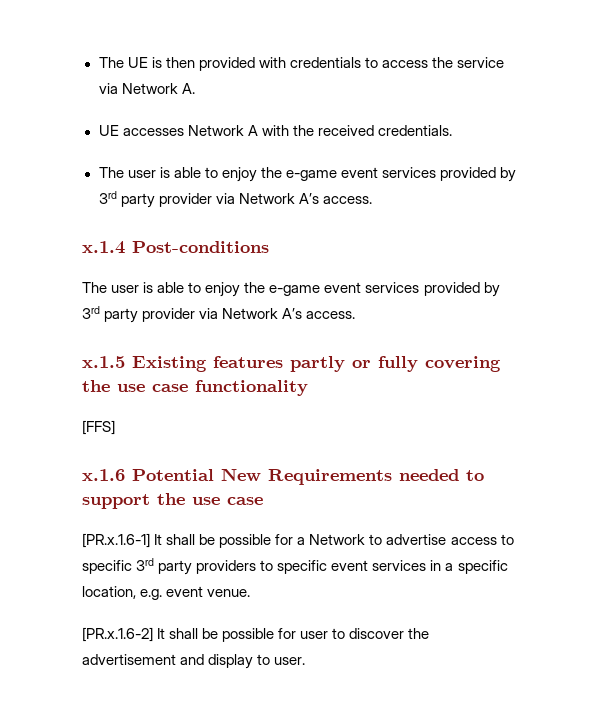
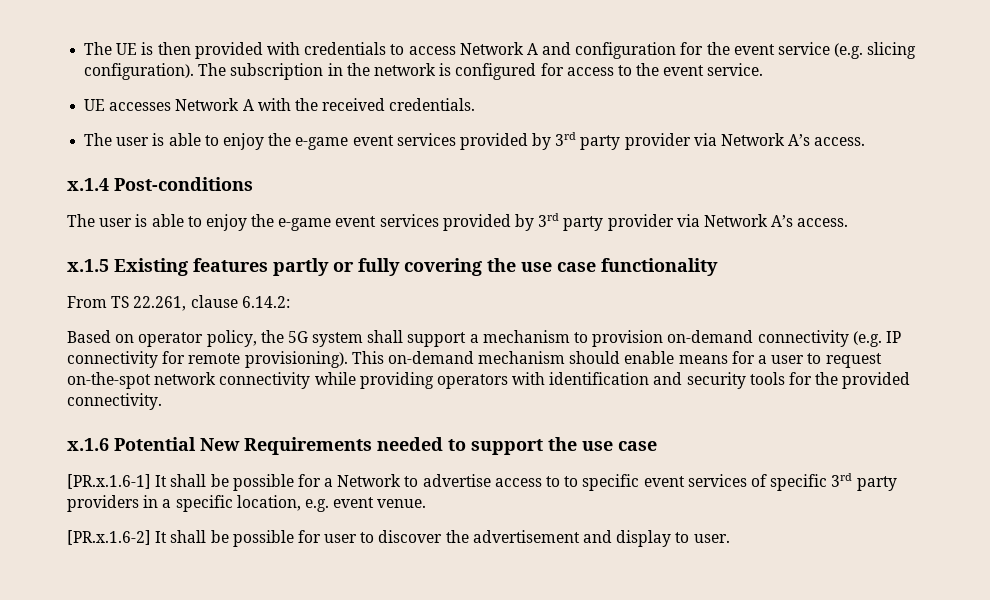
[431,57,505,68] [98,83,195,94] the service via Network A. -> [459,42,917,59] [84,63,764,80] Network A and configuration for the event service (e.g. slicing configuration). The subscription in the network is configured for access to the event service.
[82,420,115,435] [FFS] -> [67,295,290,311] [67,330,901,347] [67,351,882,368] [67,372,911,389] [67,393,162,410] From TS 22.261, clause 6.14.2: // Based on operator policy, the 5G system shall support a mechanism to provision on-demand connectivity (e.g. IP connectivity for remote provisioning). This on-demand mechanism should enable means for a user to request on-the-spot network connectivity while providing operators with identification and security tools for the provided connectivity.
[82,558,427,575] specific 3rd party providers to specific event services -> [564,473,897,491] [67,495,139,512] to specific event services of specific 3rd party providers

